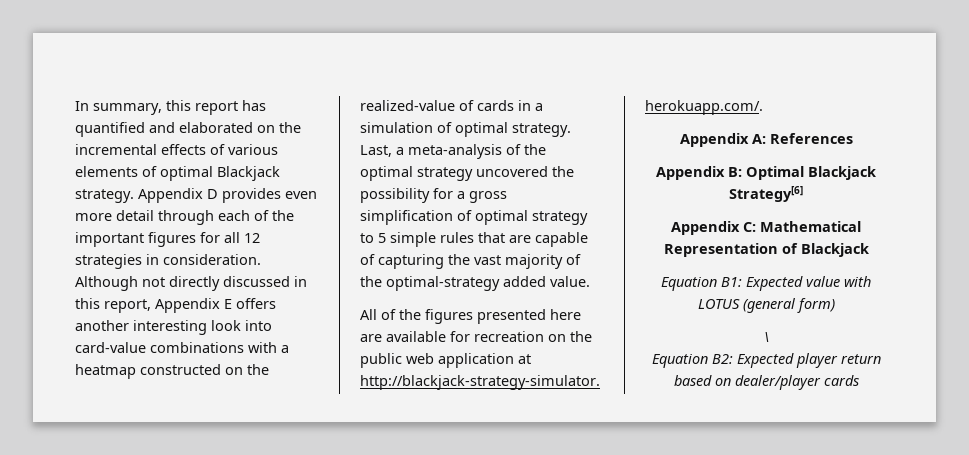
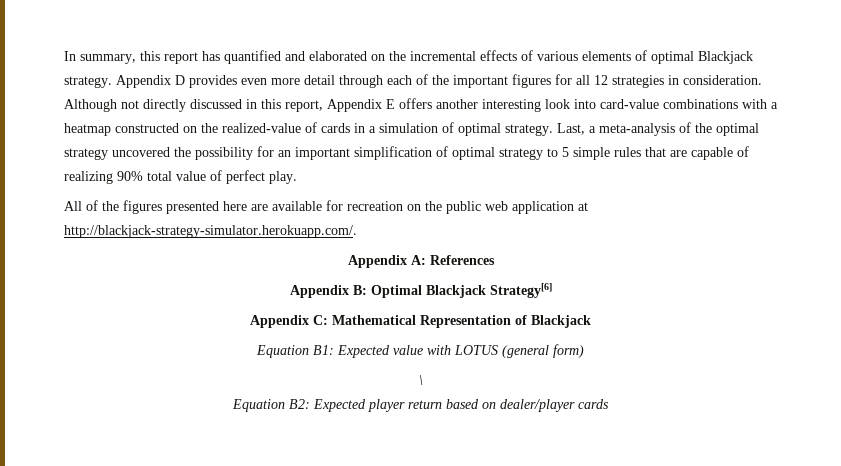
[457,191,507,203] a gross -> [278,147,350,160] an important
[378,254,581,269] [360,276,590,291] capturing the vast majority of the optimal-strategy added value. -> [64,170,297,184] realizing 90% total value of perfect play.

